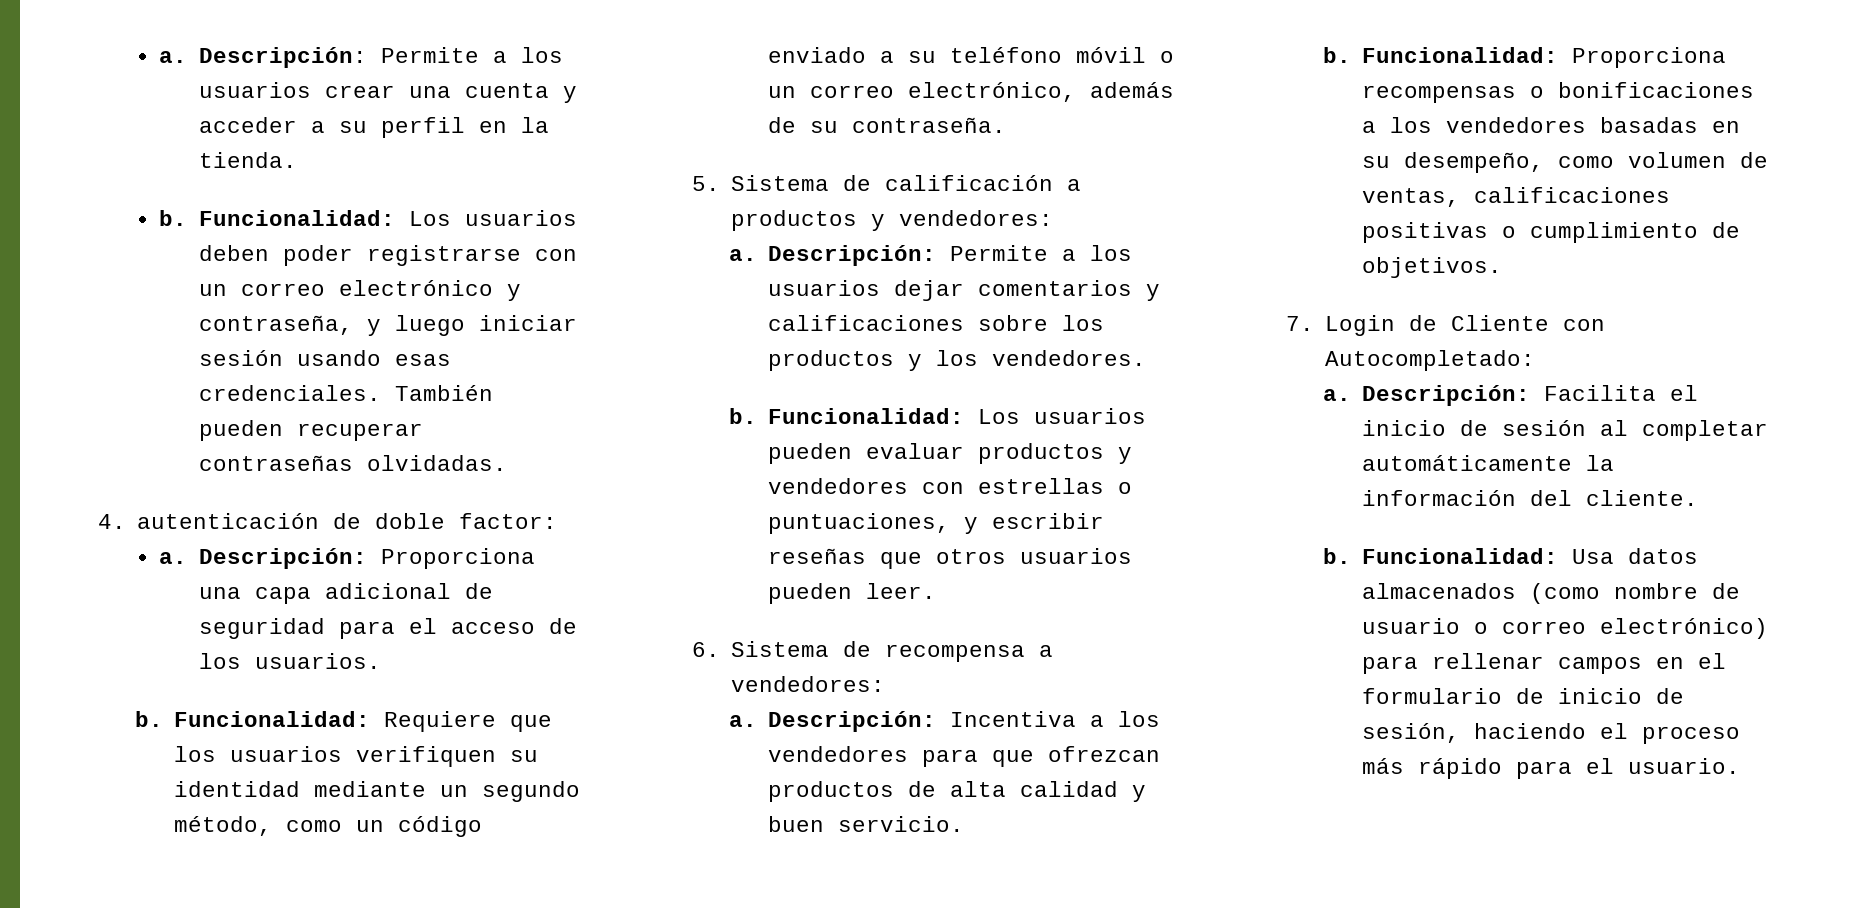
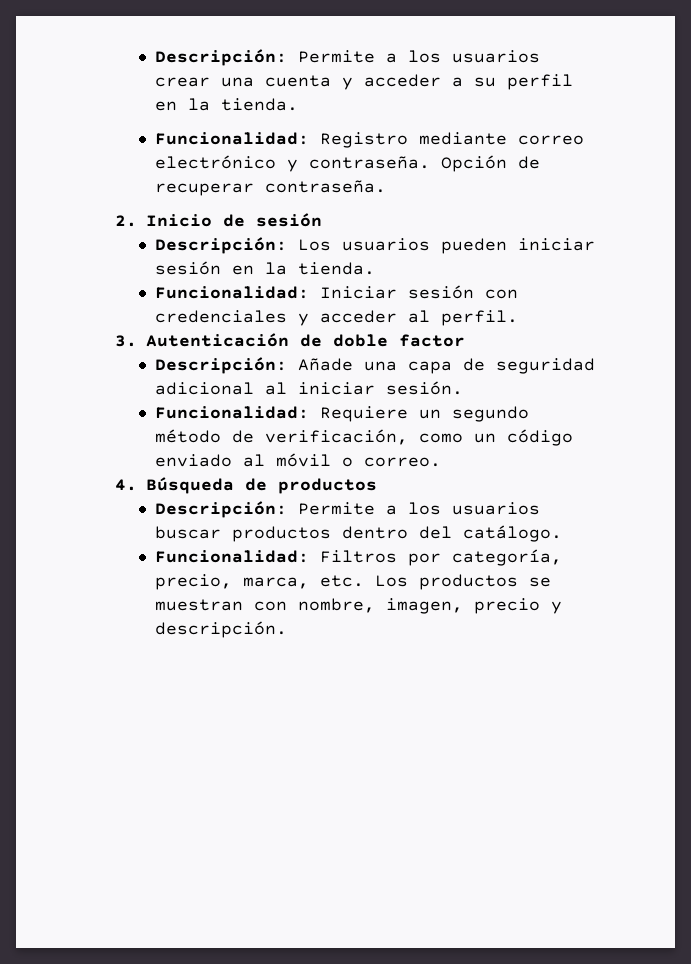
[159,51,188,63] a. -> (154, 57) none
[159,210,577,226] [198,245,577,266] [198,280,521,301] [198,315,577,336] [198,350,451,366] [198,385,493,401] [198,420,423,441] [198,455,507,471] [97,513,558,529] [159,548,535,569] b. Funcionalidad: Los usuarios deben poder registrarse con un correo electrónico y contraseña, y luego iniciar sesión usando esas credenciales. También pueden recuperar contraseñas olvidadas. // 4. autenticación de doble factor: // a. Descripción: Proporciona -> [154,132,584,148] [154,155,540,172] [154,180,386,196] [114,213,322,227] [154,237,595,254] [154,261,375,275] [154,285,518,299] [154,310,518,326] [114,333,465,347] [154,357,353,374] Funcionalidad: Registro mediante correo electrónico y contraseña. Opción de recuperar contraseña. // 2. Inicio de sesión // Descripción: Los usuarios pueden iniciar sesión en la tienda. // Funcionalidad: Iniciar sesión con credenciales y acceder al perfil. // 3. Autenticación de doble factor // Descripción: Añade
[324,583,451,599] adicional -> (452, 367) none
[338,618,577,639] [198,653,381,669] [134,711,552,732] [173,746,538,767] [173,781,580,802] [173,816,482,837] [767,47,1174,63] [767,82,1174,102] [767,117,1006,133] [691,175,1082,191] [731,210,1054,231] [728,245,1132,266] [767,280,1160,301] [767,315,1104,331] [767,350,1146,371] [728,408,1146,424] [767,443,1132,464] [767,478,1132,494] [767,513,1104,534] [767,548,1132,569] [767,583,936,604] [691,641,1054,662] [731,676,886,692] [728,711,1160,732] [767,746,1160,767] [767,781,1146,802] [767,816,964,832] [1322,47,1726,68] [1361,82,1754,103] [1361,117,1740,133] [1361,152,1768,173] [1361,187,1670,207] [1361,222,1740,243] [1361,257,1502,278] [1285,315,1606,336] [1325,350,1536,371] [1322,385,1698,406] [1361,420,1768,441] [1361,455,1614,471] [1361,490,1698,506] [1322,548,1698,564] [1361,583,1740,604] [1361,618,1768,639] [1361,653,1726,674] [1361,688,1684,704] [1361,723,1740,744] [1361,758,1740,779] para el acceso de los usuarios. // b. Funcionalidad: Requiere que los usuarios verifiquen su identidad mediante un segundo método, como un código enviado a su teléfono móvil o un correo electrónico, además de su contraseña. // 5. Sistema de calificación a productos y vendedores: // a. Descripción: Permite a los usuarios dejar comentarios y calificaciones sobre los productos y los vendedores. // b. Funcionalidad: Los usuarios pueden evaluar productos y vendedores con estrellas o puntuaciones, y escribir reseñas que otros usuarios pueden leer. // 6. Sistema de recompensa a vendedores: // a. Descripción: Incentiva a los vendedores para que ofrezcan productos de alta calidad y buen servicio. // b. Funcionalidad: Proporciona recompensas o bonificaciones a los vendedores basadas en su desempeño, como volumen de ventas, calificaciones positivas o cumplimiento de objetivos. // 7. Login de Cliente con Autocompletado: // a. Descripción: Facilita el inicio de sesión al completar automáticamente la información del cliente. // b. Funcionalidad: Usa datos almacenados (como nombre de usuario o correo electrónico) para rellenar campos en el formulario de inicio de sesión, haciendo el proceso más rápido para el usuario. -> [154,381,463,395] [154,406,529,422] [154,429,573,446] [154,453,441,467] [114,477,377,494] [154,501,540,518] [154,525,562,542] [154,549,562,566] [154,574,551,590] [154,598,562,614] [154,621,287,638] adicional al iniciar sesión. // Funcionalidad: Requiere un segundo método de verificación, como un código enviado al móvil o correo. // 4. Búsqueda de productos // Descripción: Permite a los usuarios buscar productos dentro del catálogo. // Funcionalidad: Filtros por categoría, precio, marca, etc. Los productos se muestran con nombre, imagen, precio y descripción.

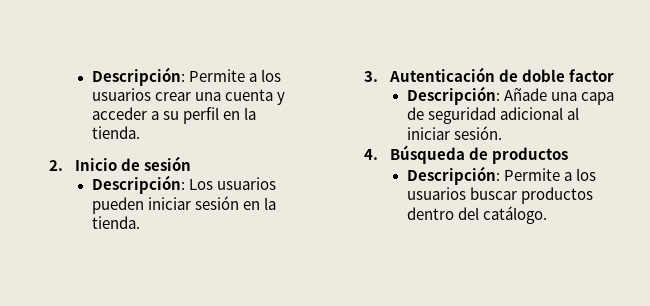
[154,132,584,148] [154,155,540,172] [154,180,386,196] // Funcionalidad: Registro mediante correo electrónico y contraseña. Opción de recuperar contraseña. -> (140, 132) none
[154,285,518,299] [154,310,518,326] // Funcionalidad: Iniciar sesión con credenciales y acceder al perfil. -> (140, 222) none
[154,406,529,422] [154,429,573,446] [154,453,441,467] // Funcionalidad: Requiere un segundo método de verificación, como un código enviado al móvil o correo. -> (502, 133) none
[154,549,562,566] [154,574,551,590] [154,598,562,614] [154,621,287,638] // Funcionalidad: Filtros por categoría, precio, marca, etc. Los productos se muestran con nombre, imagen, precio y descripción. -> (547, 215) none

